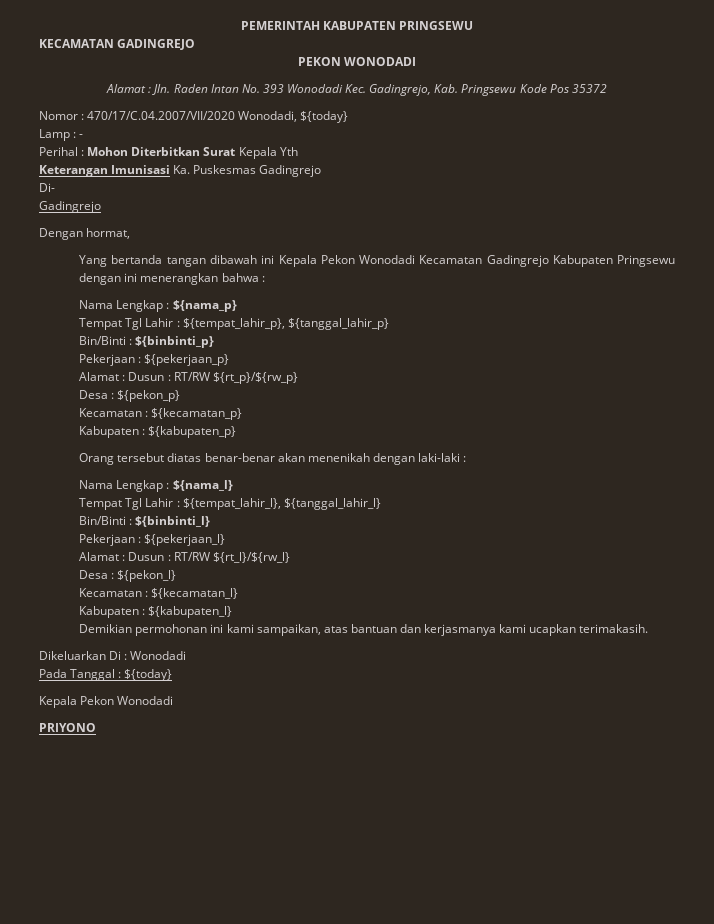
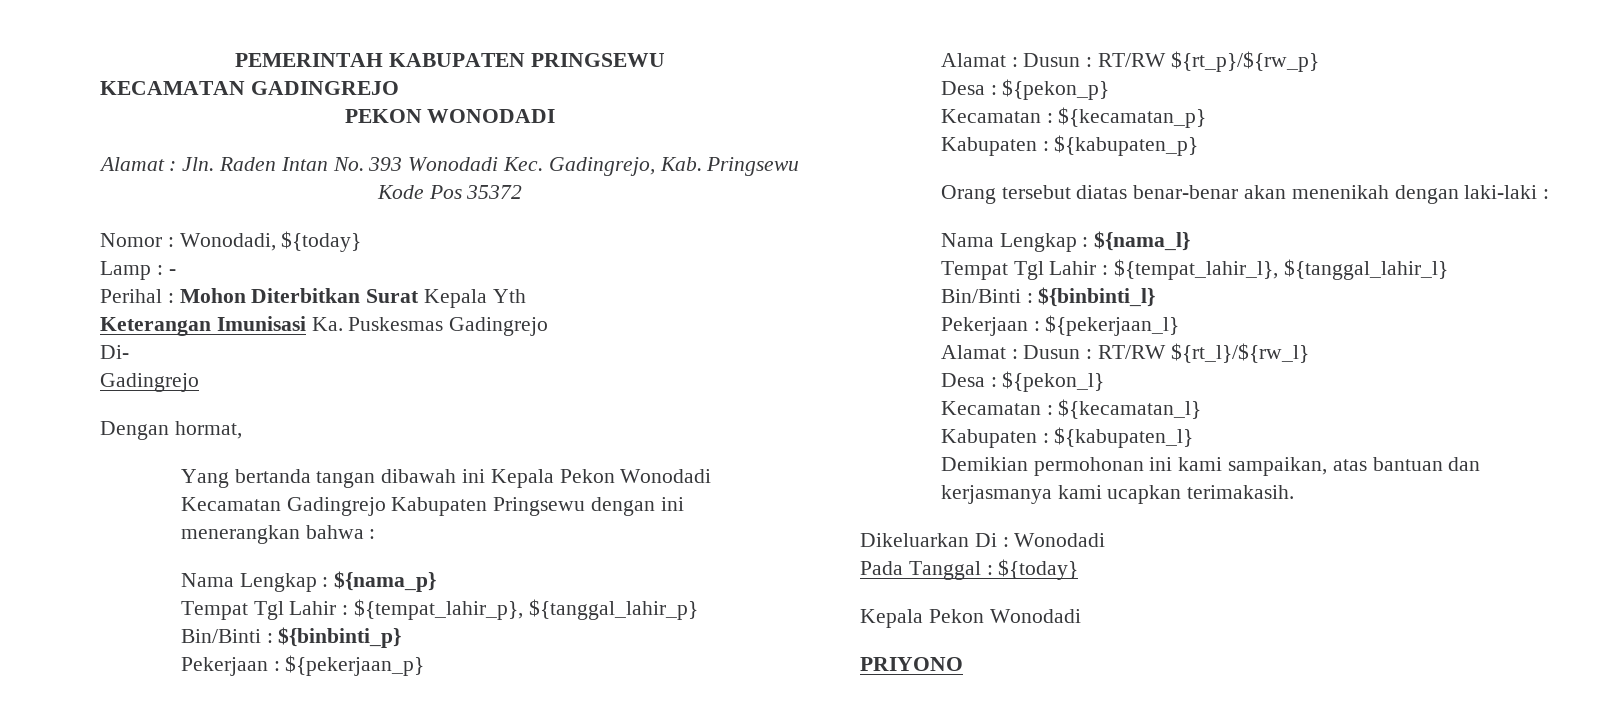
[87,111,236,120] 470/17/C.04.2007/VII/2020 -> (174, 242) none

